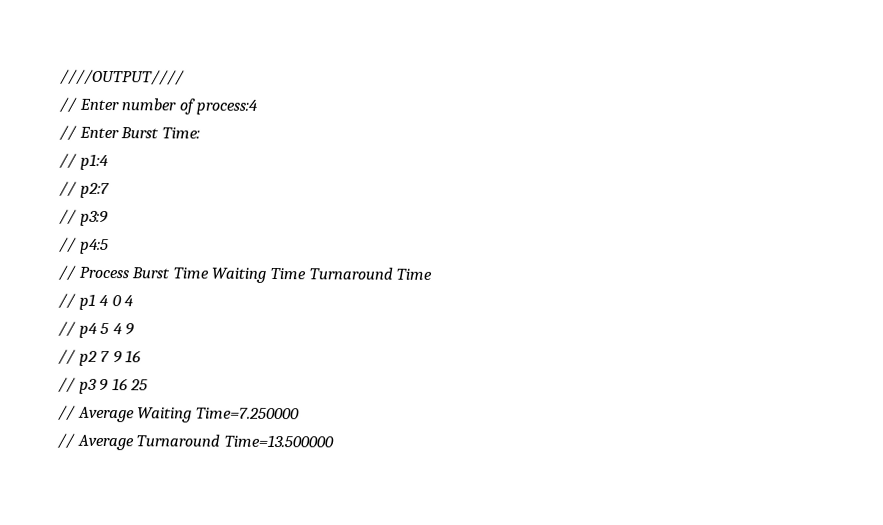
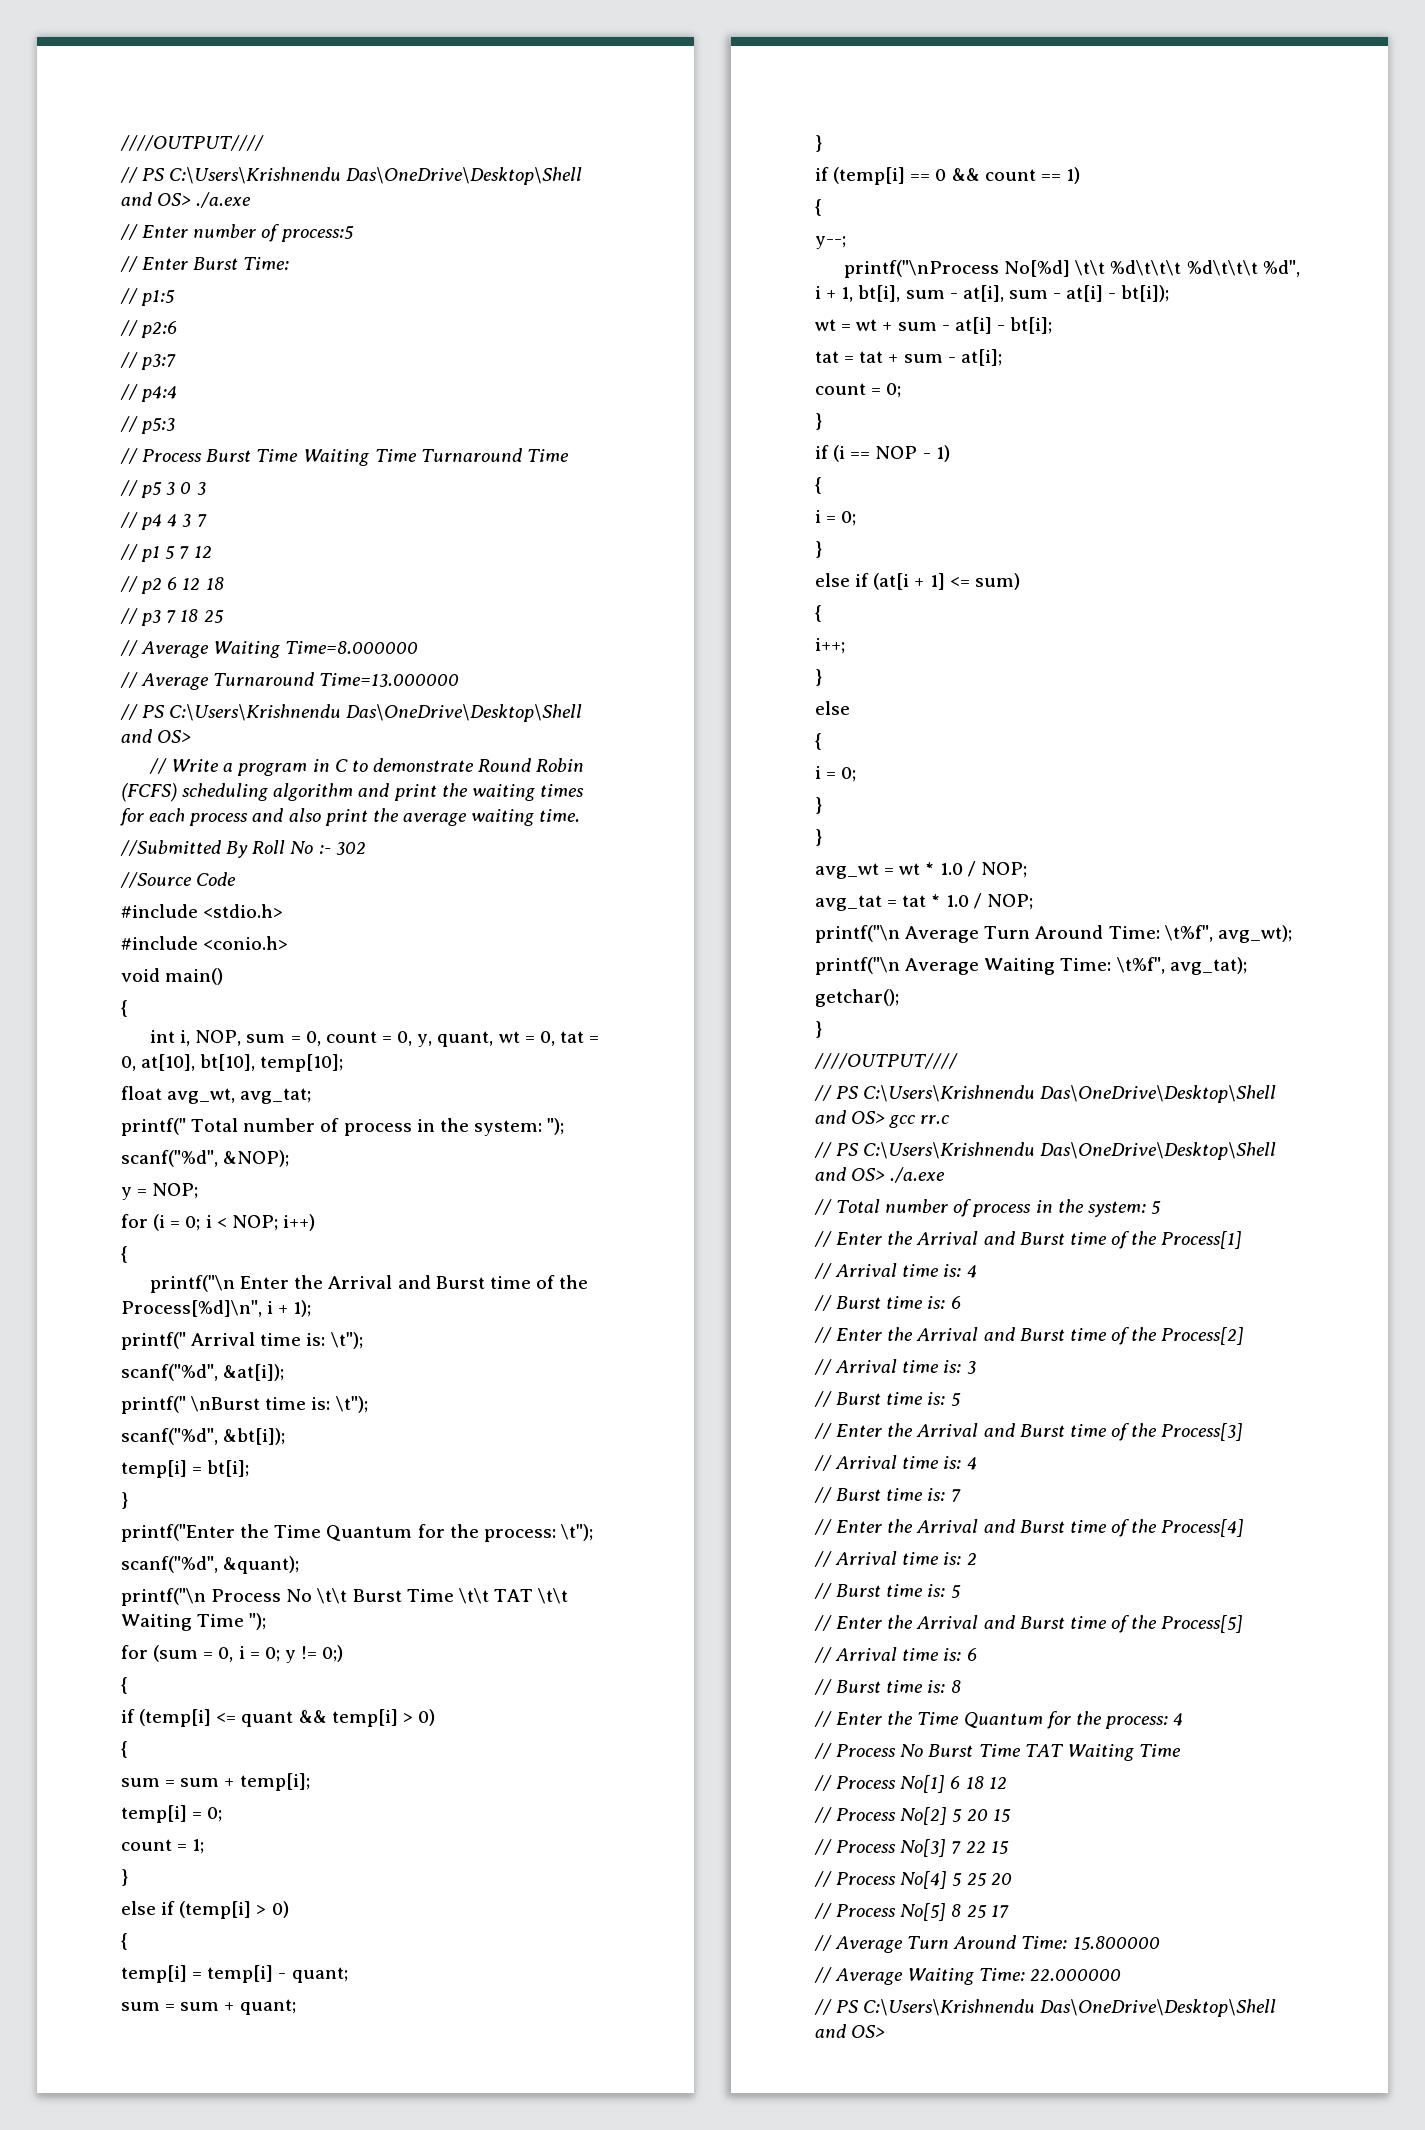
[60,69,185,86] ////OUTPUT//// -> [120,135,264,151] [120,167,583,185] [121,192,252,208] ////OUTPUT//// // // PS C:\Users\Krishnendu Das\OneDrive\Desktop\Shell and OS> ./a.exe
[196,99,259,115] process:4 -> [280,226,354,242] process:5
[79,153,109,171] [59,181,110,199] [59,209,108,227] [59,237,109,255] p1:4 // // p2:7 // // p3:9 // // p4:5 -> [141,290,176,306] [120,320,178,338] [120,352,177,370] [120,384,178,402] [120,416,176,434] p1:5 // // p2:6 // // p3:7 // // p4:4 // // p5:3
[78,293,135,310] [58,321,135,338] p1 4 0 4 // // p4 5 4 9 -> [141,482,206,498] [120,512,207,530] [120,544,212,562] p5 3 0 3 // // p4 4 3 7 // // p1 5 7 12
[100,350,142,364] 7 9 16 -> [167,577,224,590] 6 12 18
[99,378,128,392] 9 16 -> [166,609,199,623] 7 18
[195,407,300,420] Time=7.250000 -> [285,641,419,654] Time=8.000000
[223,434,334,448] Time=13.500000 -> [319,673,460,687] [120,704,583,722] [121,729,192,743] [149,758,585,776] [121,783,584,802] [120,808,581,826] [120,840,366,858] [120,872,237,888] [121,904,284,918] [121,936,289,950] [121,968,224,985] [121,1000,128,1017] [150,1030,600,1047] [121,1054,344,1072] [121,1086,312,1104] [121,1118,565,1136] [121,1150,290,1167] [121,1183,199,1200] [121,1214,315,1231] [121,1246,128,1263] [150,1275,589,1293] [121,1300,312,1317] [121,1332,363,1350] [121,1364,285,1381] [121,1396,368,1414] [121,1428,286,1445] [121,1460,250,1478] [121,1492,128,1509] [121,1524,593,1542] [121,1556,300,1574] [121,1588,569,1606] [121,1613,267,1631] [121,1645,344,1663] [121,1677,128,1694] [121,1709,435,1727] [121,1741,128,1758] [121,1773,310,1791] [121,1805,223,1823] [121,1839,205,1854] [121,1869,128,1886] [121,1901,289,1919] [121,1933,128,1950] [121,1965,348,1983] [121,1999,296,2015] [815,135,822,152] [815,167,1080,185] [815,199,822,216] [815,236,846,249] [844,260,1300,278] [815,285,1170,302] [815,317,1053,334] [815,349,1002,366] [815,383,902,398] [815,413,822,430] [815,445,950,462] [815,477,822,494] [815,510,857,526] [815,541,822,558] [815,573,1020,590] [815,605,822,622] [815,638,845,654] [815,669,822,686] [815,701,850,715] [815,733,822,750] [815,766,857,782] [815,797,822,814] [815,829,822,846] [815,861,1027,879] [815,893,1033,911] [815,925,1292,943] [815,957,1247,975] [815,989,899,1007] [815,1021,822,1038] [814,1053,958,1069] [814,1085,1277,1103] [815,1110,951,1128] [814,1142,1277,1160] [815,1167,946,1183] [814,1199,1162,1217] [814,1231,1243,1249] [814,1263,977,1279] [814,1295,961,1311] [814,1327,1245,1345] [814,1359,976,1375] [814,1391,961,1407] [814,1423,1244,1441] [814,1455,977,1471] [814,1487,961,1503] [814,1519,1245,1537] [814,1551,977,1567] [814,1583,961,1599] [814,1615,1244,1633] [814,1647,977,1663] [814,1679,961,1695] [814,1711,1184,1729] [814,1743,1181,1761] [814,1775,1007,1793] [814,1807,1011,1825] [814,1839,1009,1857] [814,1871,1012,1889] [814,1903,1009,1921] [814,1935,1160,1953] [814,1967,1122,1985] [814,1999,1277,2017] [815,2024,886,2038] Time=13.000000 // // PS C:\Users\Krishnendu Das\OneDrive\Desktop\Shell and OS> // // Write a program in C to demonstrate Round Robin (FCFS) scheduling algorithm and print the waiting times for each process and also print the average waiting time. // //Submitted By Roll No :- 302 // //Source Code // #include <stdio.h> // #include <conio.h> // void main() // { // int i, NOP, sum = 0, count = 0, y, quant, wt = 0, tat = 0, at[10], bt[10], temp[10]; // float avg_wt, avg_tat; // printf(" Total number of process in the system: "); // scanf("%d", &NOP); // y = NOP; // for (i = 0; i < NOP; i++) // { // printf("\n Enter the Arrival and Burst time of the Process[%d]\n", i + 1); // printf(" Arrival time is: \t"); // scanf("%d", &at[i]); // printf(" \nBurst time is: \t"); // scanf("%d", &bt[i]); // temp[i] = bt[i]; // } // printf("Enter the Time Quantum for the process: \t"); // scanf("%d", &quant); // printf("\n Process No \t\t Burst Time \t\t TAT \t\t Waiting Time "); // for (sum = 0, i = 0; y != 0;) // { // if (temp[i] <= quant && temp[i] > 0) // { // sum = sum + temp[i]; // temp[i] = 0; // count = 1; // } // else if (temp[i] > 0) // { // temp[i] = temp[i] - quant; // sum = sum + quant; // } // if (temp[i] == 0 && count == 1) // { // y--; // printf("\nProcess No[%d] \t\t %d\t\t\t %d\t\t\t %d", i + 1, bt[i], sum - at[i], sum - at[i] - bt[i]); // wt = wt + sum - at[i] - bt[i]; // tat = tat + sum - at[i]; // count = 0; // } // if (i == NOP - 1) // { // i = 0; // } // else if (at[i + 1] <= sum) // { // i++; // } // else // { // i = 0; // } // } // avg_wt = wt * 1.0 / NOP; // avg_tat = tat * 1.0 / NOP; // printf("\n Average Turn Around Time: \t%f", avg_wt); // printf("\n Average Waiting Time: \t%f", avg_tat); // getchar(); // } // ////OUTPUT//// // // PS C:\Users\Krishnendu Das\OneDrive\Desktop\Shell and OS> gcc rr.c // // PS C:\Users\Krishnendu Das\OneDrive\Desktop\Shell and OS> ./a.exe // // Total number of process in the system: 5 // // Enter the Arrival and Burst time of the Process[1] // // Arrival time is: 4 // // Burst time is: 6 // // Enter the Arrival and Burst time of the Process[2] // // Arrival time is: 3 // // Burst time is: 5 // // Enter the Arrival and Burst time of the Process[3] // // Arrival time is: 4 // // Burst time is: 7 // // Enter the Arrival and Burst time of the Process[4] // // Arrival time is: 2 // // Burst time is: 5 // // Enter the Arrival and Burst time of the Process[5] // // Arrival time is: 6 // // Burst time is: 8 // // Enter the Time Quantum for the process: 4 // // Process No Burst Time TAT Waiting Time // // Process No[1] 6 18 12 // // Process No[2] 5 20 15 // // Process No[3] 7 22 15 // // Process No[4] 5 25 20 // // Process No[5] 8 25 17 // // Average Turn Around Time: 15.800000 // // Average Waiting Time: 22.000000 // // PS C:\Users\Krishnendu Das\OneDrive\Desktop\Shell and OS>

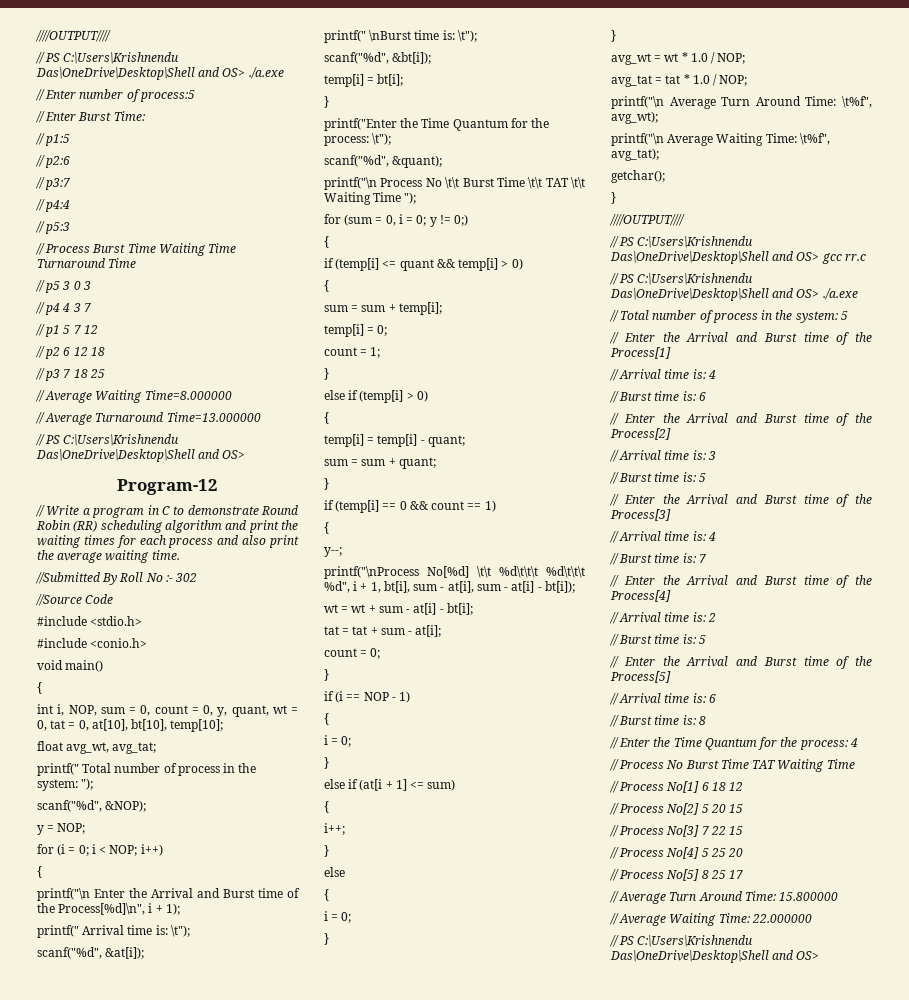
(192, 736) none -> [117,479,218,495] // Program-12
[121,783,177,802] (FCFS) -> [73,520,98,532] (RR)

